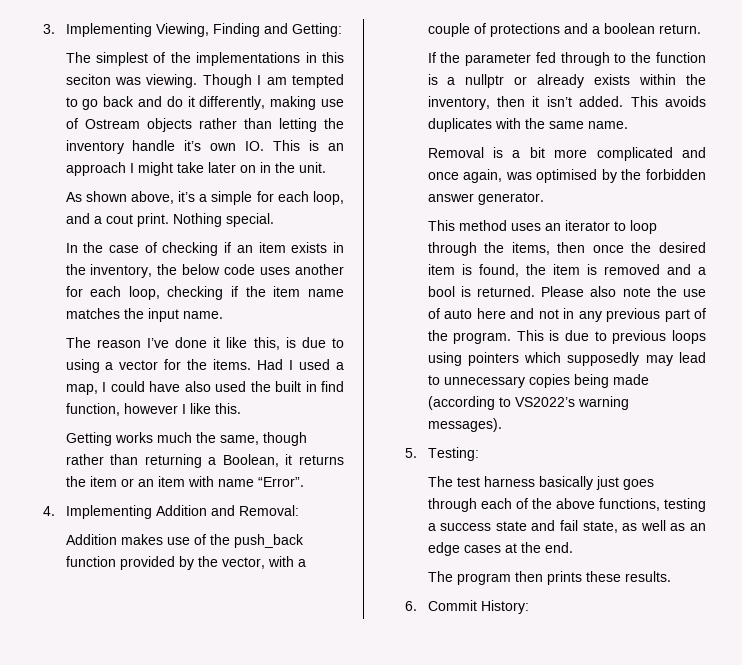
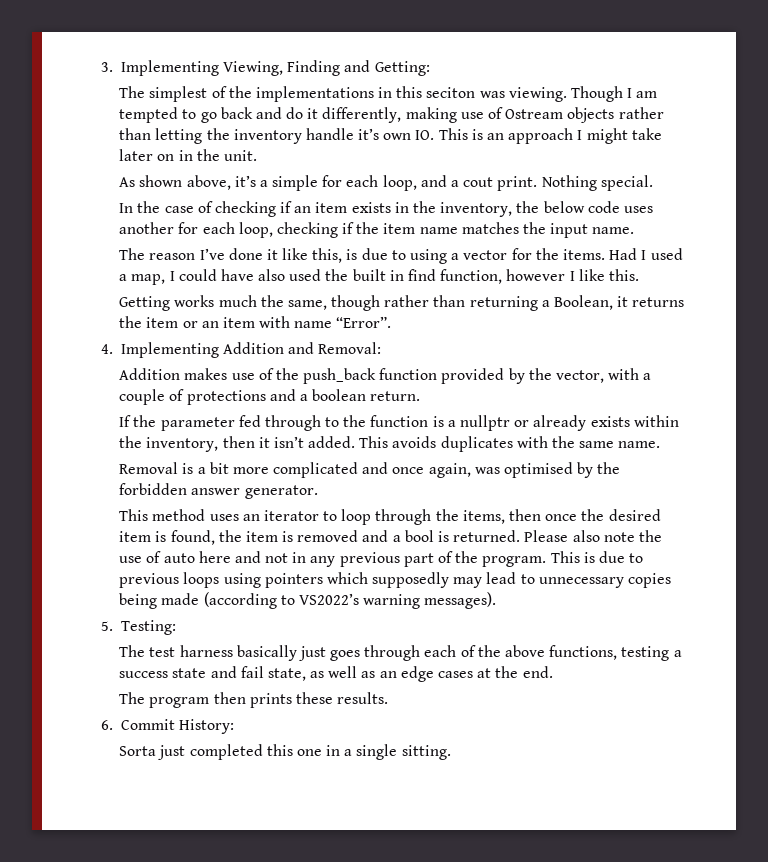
(529, 607) none -> [119,744,451,760] // Sorta just completed this one in a single sitting.

